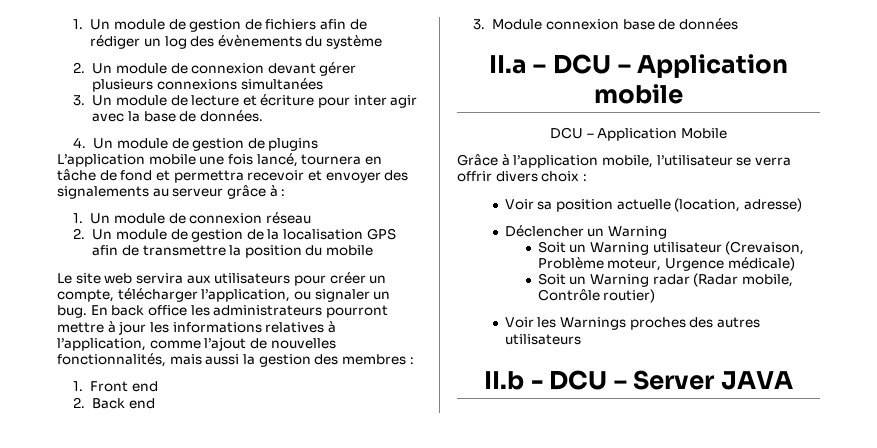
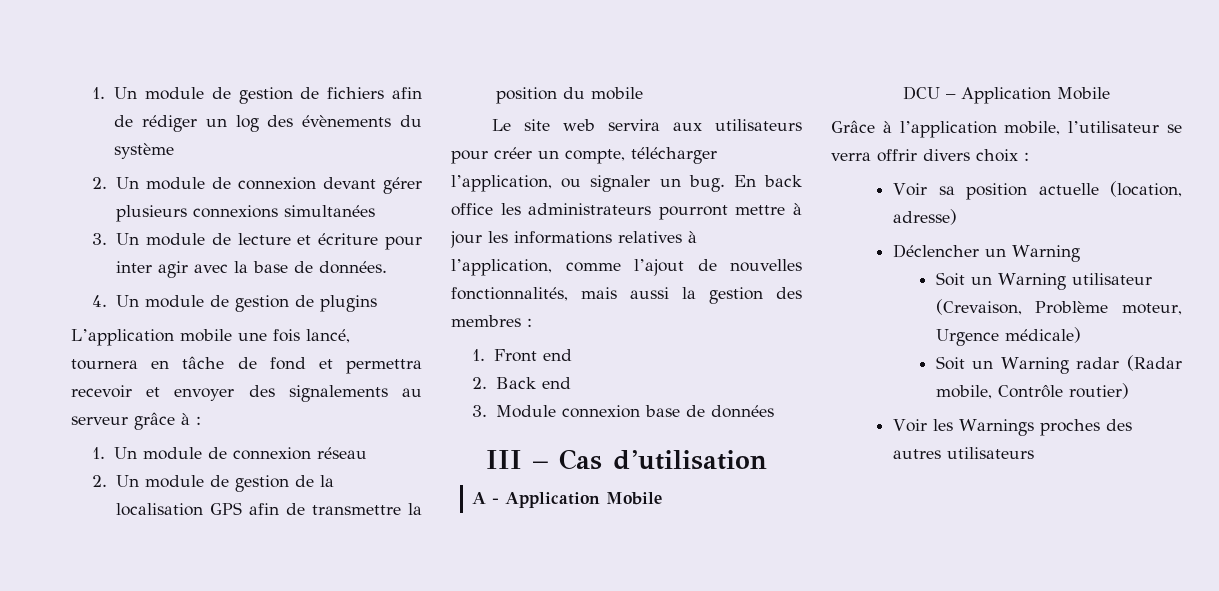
[488,54,789,78] [594,84,683,104] II.a – DCU – Application mobile -> [486,449,767,470] [472,492,663,508] III – Cas d’utilisation // A - Application Mobile
[483,370,794,390] // II.b - DCU – Server JAVA -> (1035, 453) none

